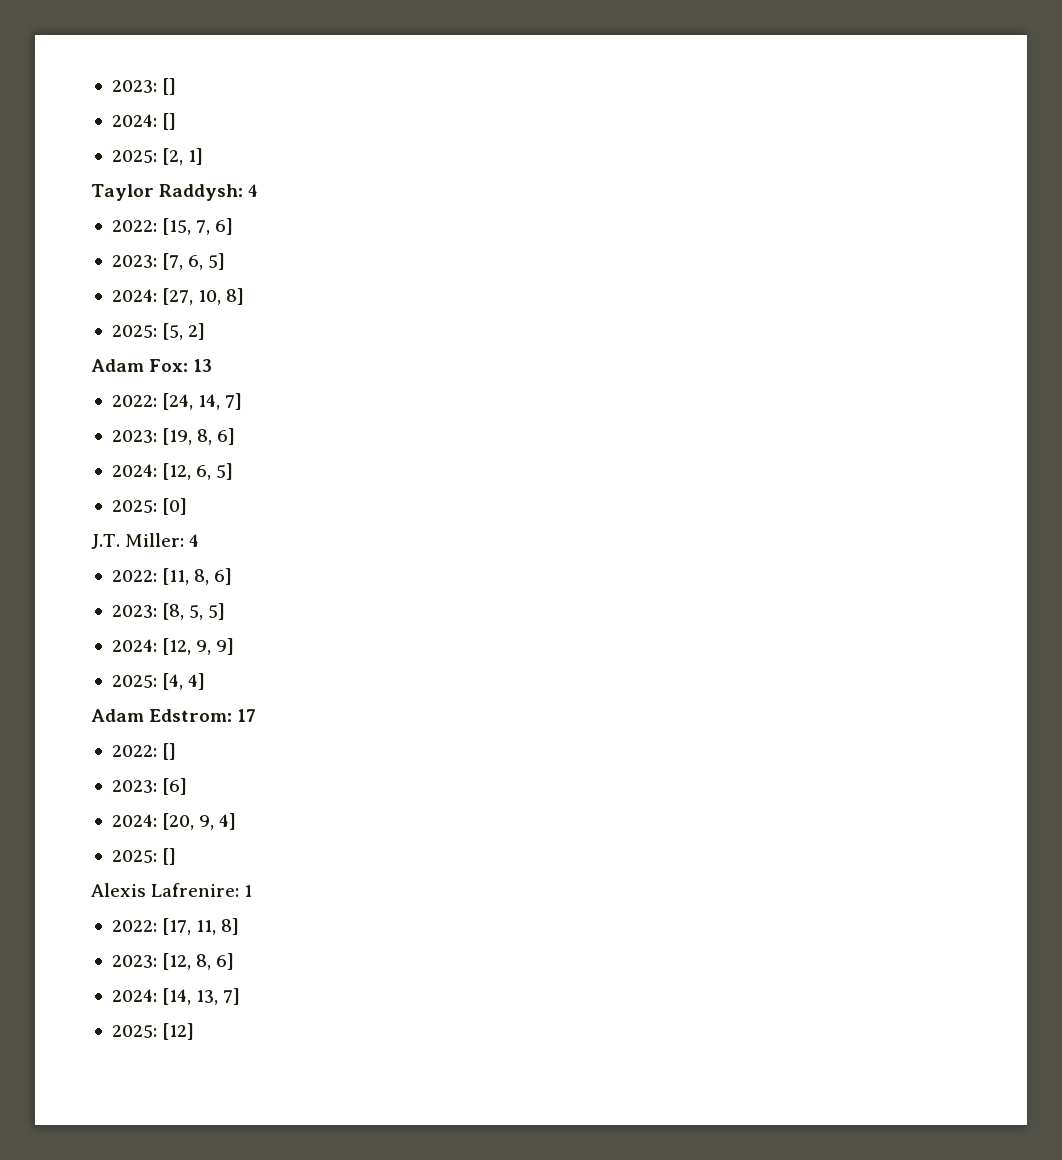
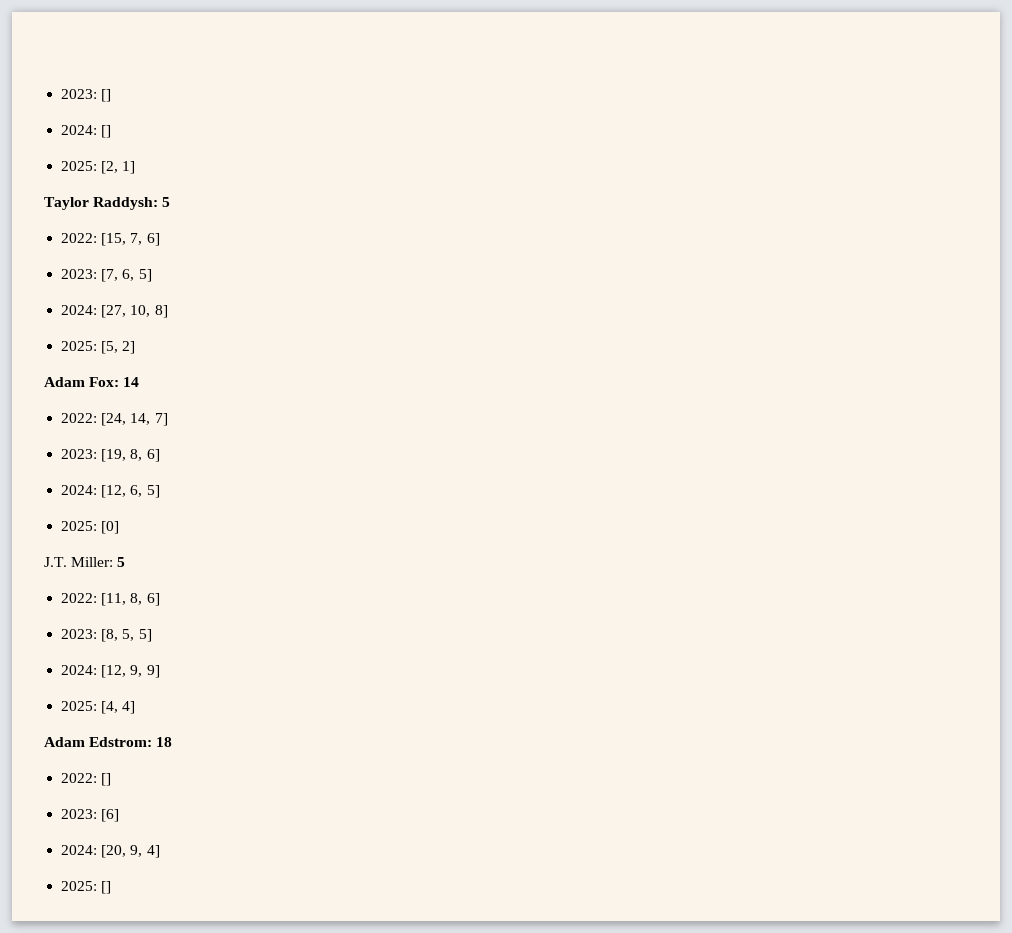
[248,184,259,197] 4 -> [162,197,171,207] 5
[193,359,213,372] 13 -> [123,377,140,387] 14
[189,534,200,547] 4 -> [117,557,126,567] 5
[237,709,257,722] 17 -> [156,737,173,747] 18
[91,883,253,897] [111,918,240,935] [111,953,235,970] [111,988,241,1005] [111,1023,195,1040] // Alexis Lafrenire: 1 // 2022: [17, 11, 8] // 2023: [12, 8, 6] // 2024: [14, 13, 7] // 2025: [12] -> (112, 887) none

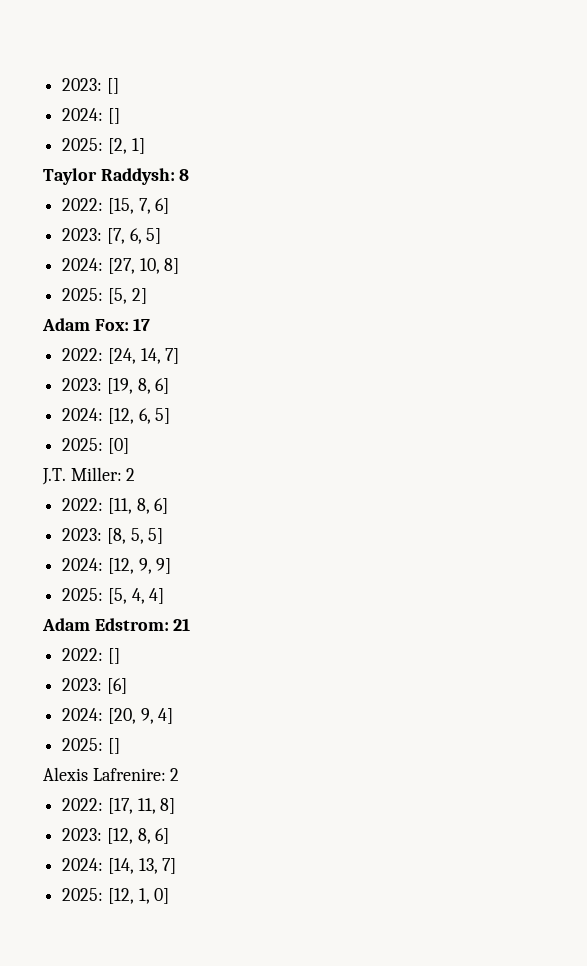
[162,197,171,207] 5 -> [179,169,190,181] 8
[123,377,140,387] 14 -> [133,318,151,331] 17
[117,557,126,567] 5 -> [126,468,136,481] 2
[101,701,119,714] [4, -> [107,588,145,604] [5, 4,
[156,737,173,747] 18 -> [173,618,191,631] 21
(112, 887) none -> [43,767,180,781] [62,798,176,814] [62,828,170,844] [62,858,177,874] [62,888,170,904] // Alexis Lafrenire: 2 // 2022: [17, 11, 8] // 2023: [12, 8, 6] // 2024: [14, 13, 7] // 2025: [12, 1, 0]

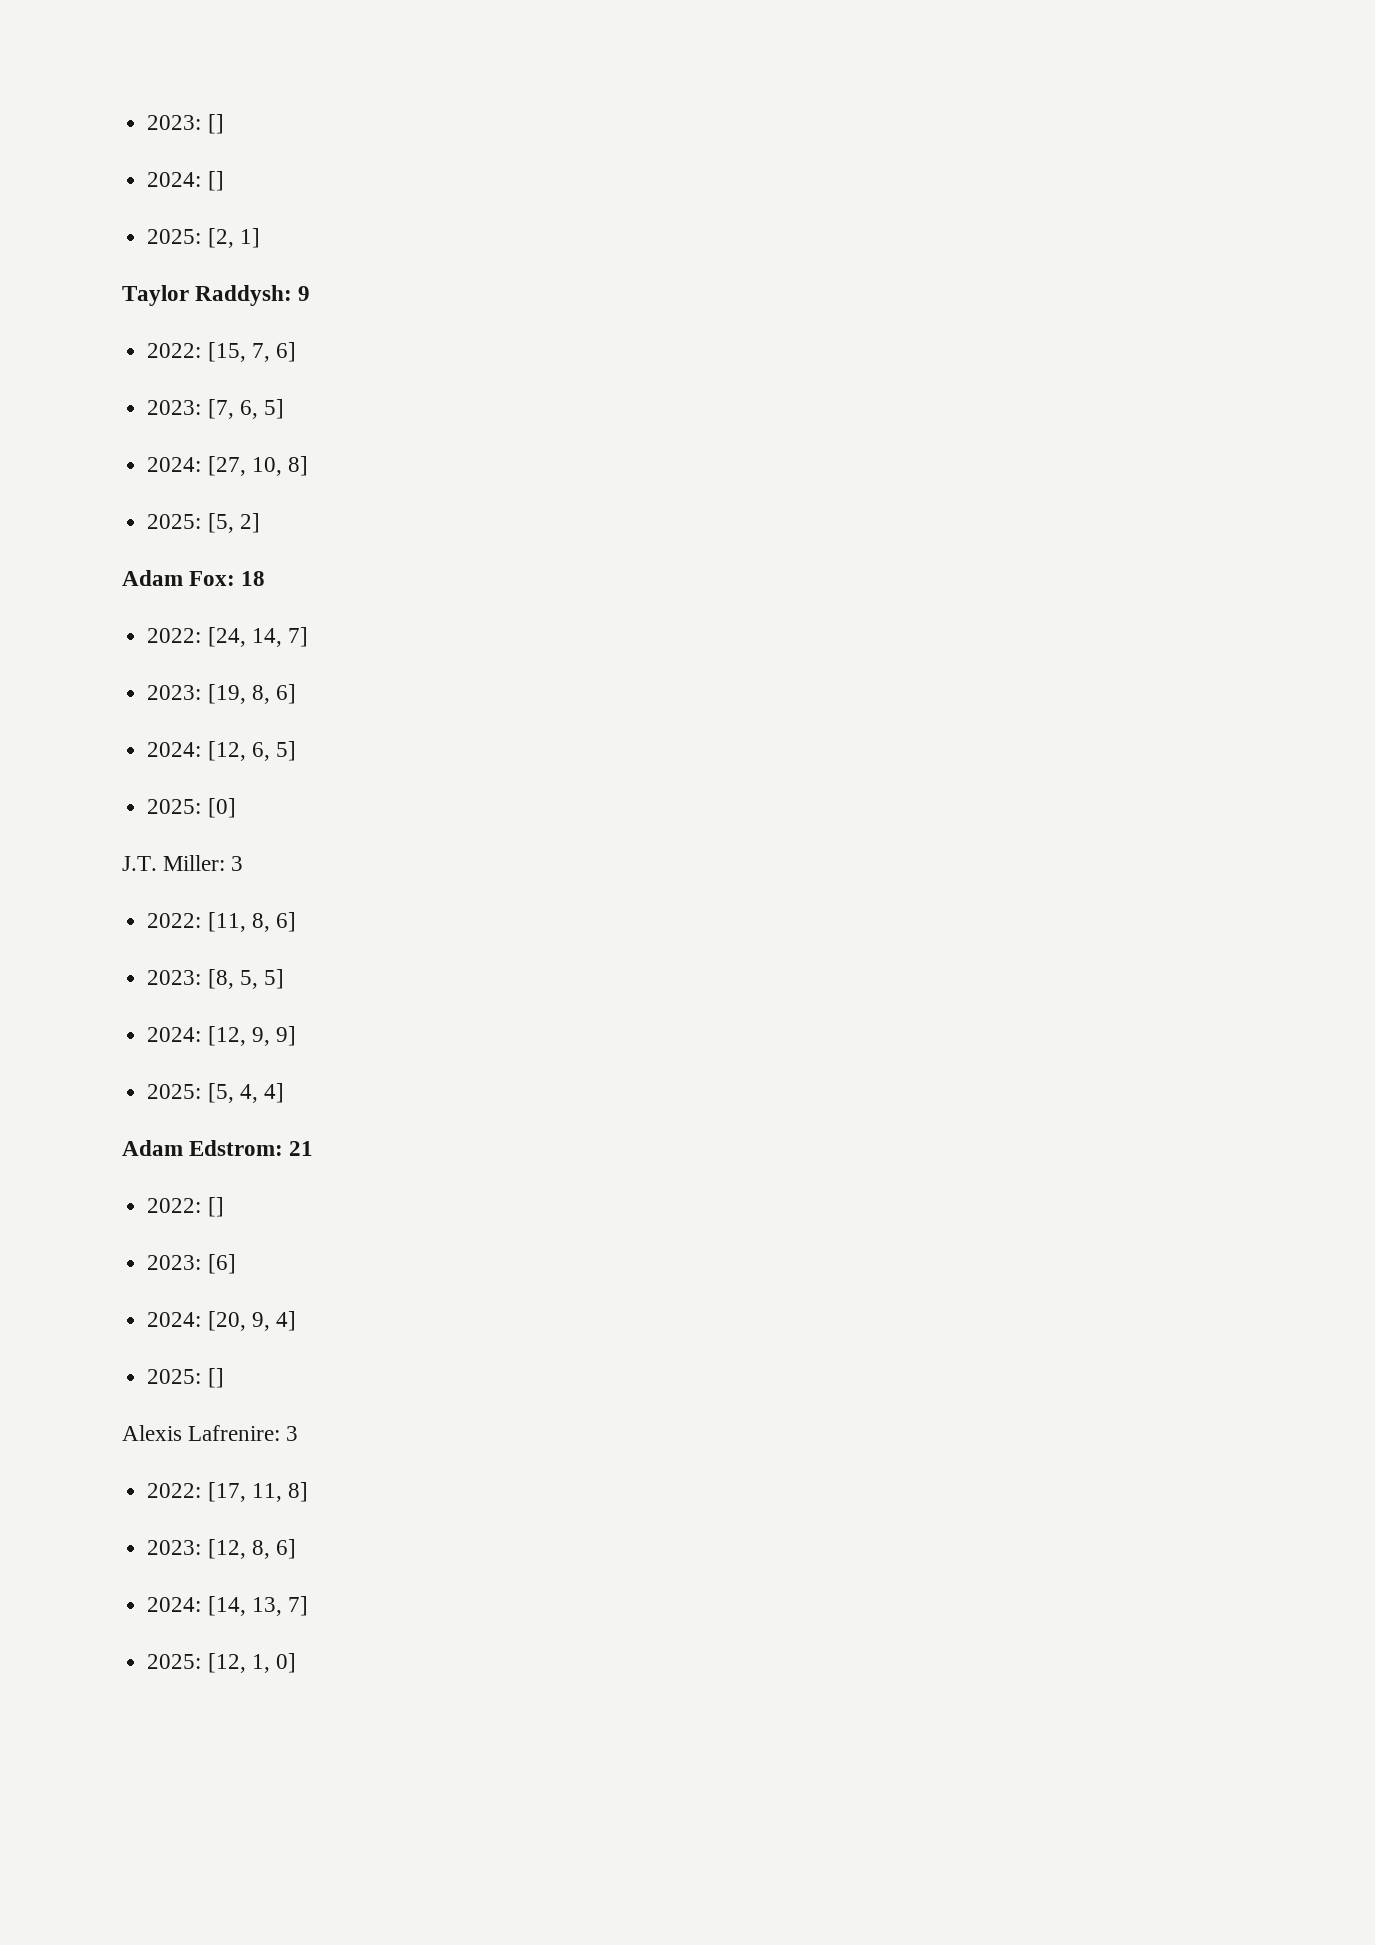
[179,169,190,181] 8 -> [298,286,311,301] 9
[133,318,151,331] 17 -> [241,571,266,586] 18
[126,468,136,481] 2 -> [231,856,244,871] 3
[170,768,180,781] 2 -> [286,1426,299,1441] 3

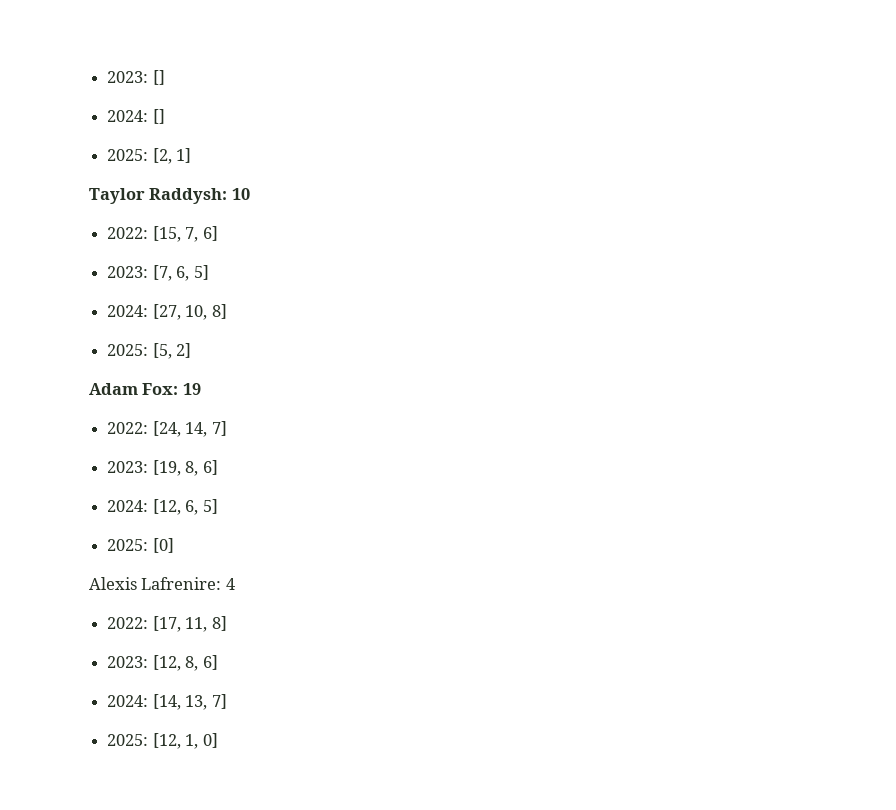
[298,286,311,301] 9 -> [231,188,250,200] 10
[241,571,266,586] 18 -> [182,383,201,395] 19
[122,855,244,871] [147,912,296,932] [147,969,284,989] [147,1026,296,1046] [147,1083,284,1103] [122,1140,314,1156] [147,1197,224,1217] [147,1254,236,1274] [147,1311,296,1331] [147,1368,224,1388] // J.T. Miller: 3 // 2022: [11, 8, 6] // 2023: [8, 5, 5] // 2024: [12, 9, 9] // 2025: [5, 4, 4] // Adam Edstrom: 21 // 2022: [] // 2023: [6] // 2024: [20, 9, 4] // 2025: [] -> (174, 545) none
[286,1426,299,1441] 3 -> [225,578,235,590] 4

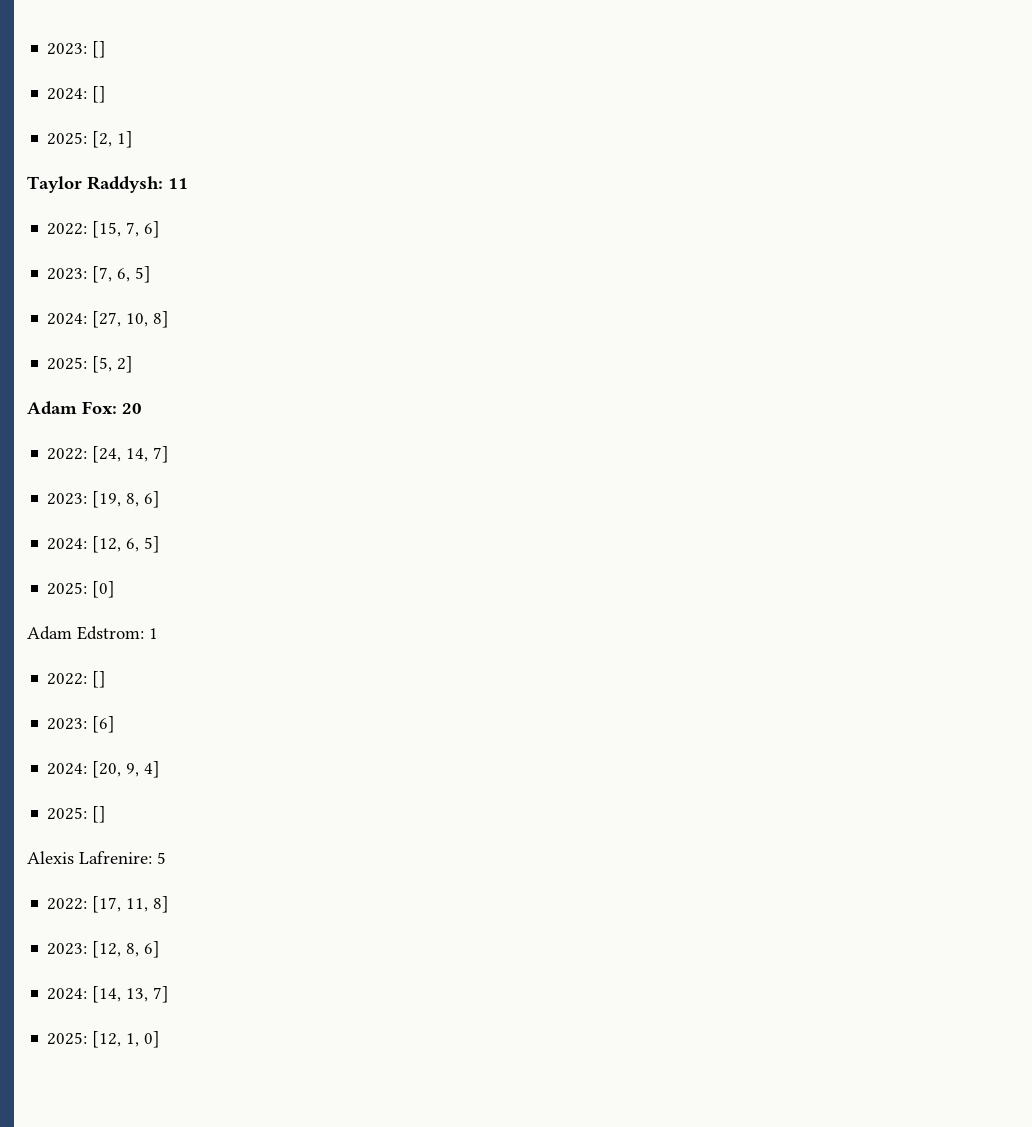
[231,188,250,200] 10 -> [168,178,188,189] 11
[182,383,201,395] 19 -> [122,403,142,414] 20
(174, 545) none -> [27,626,158,640] [47,671,107,688] [47,716,116,733] [47,761,161,778] [47,806,107,823] // Adam Edstrom: 1 // 2022: [] // 2023: [6] // 2024: [20, 9, 4] // 2025: []
[225,578,235,590] 4 -> [157,852,166,864] 5

